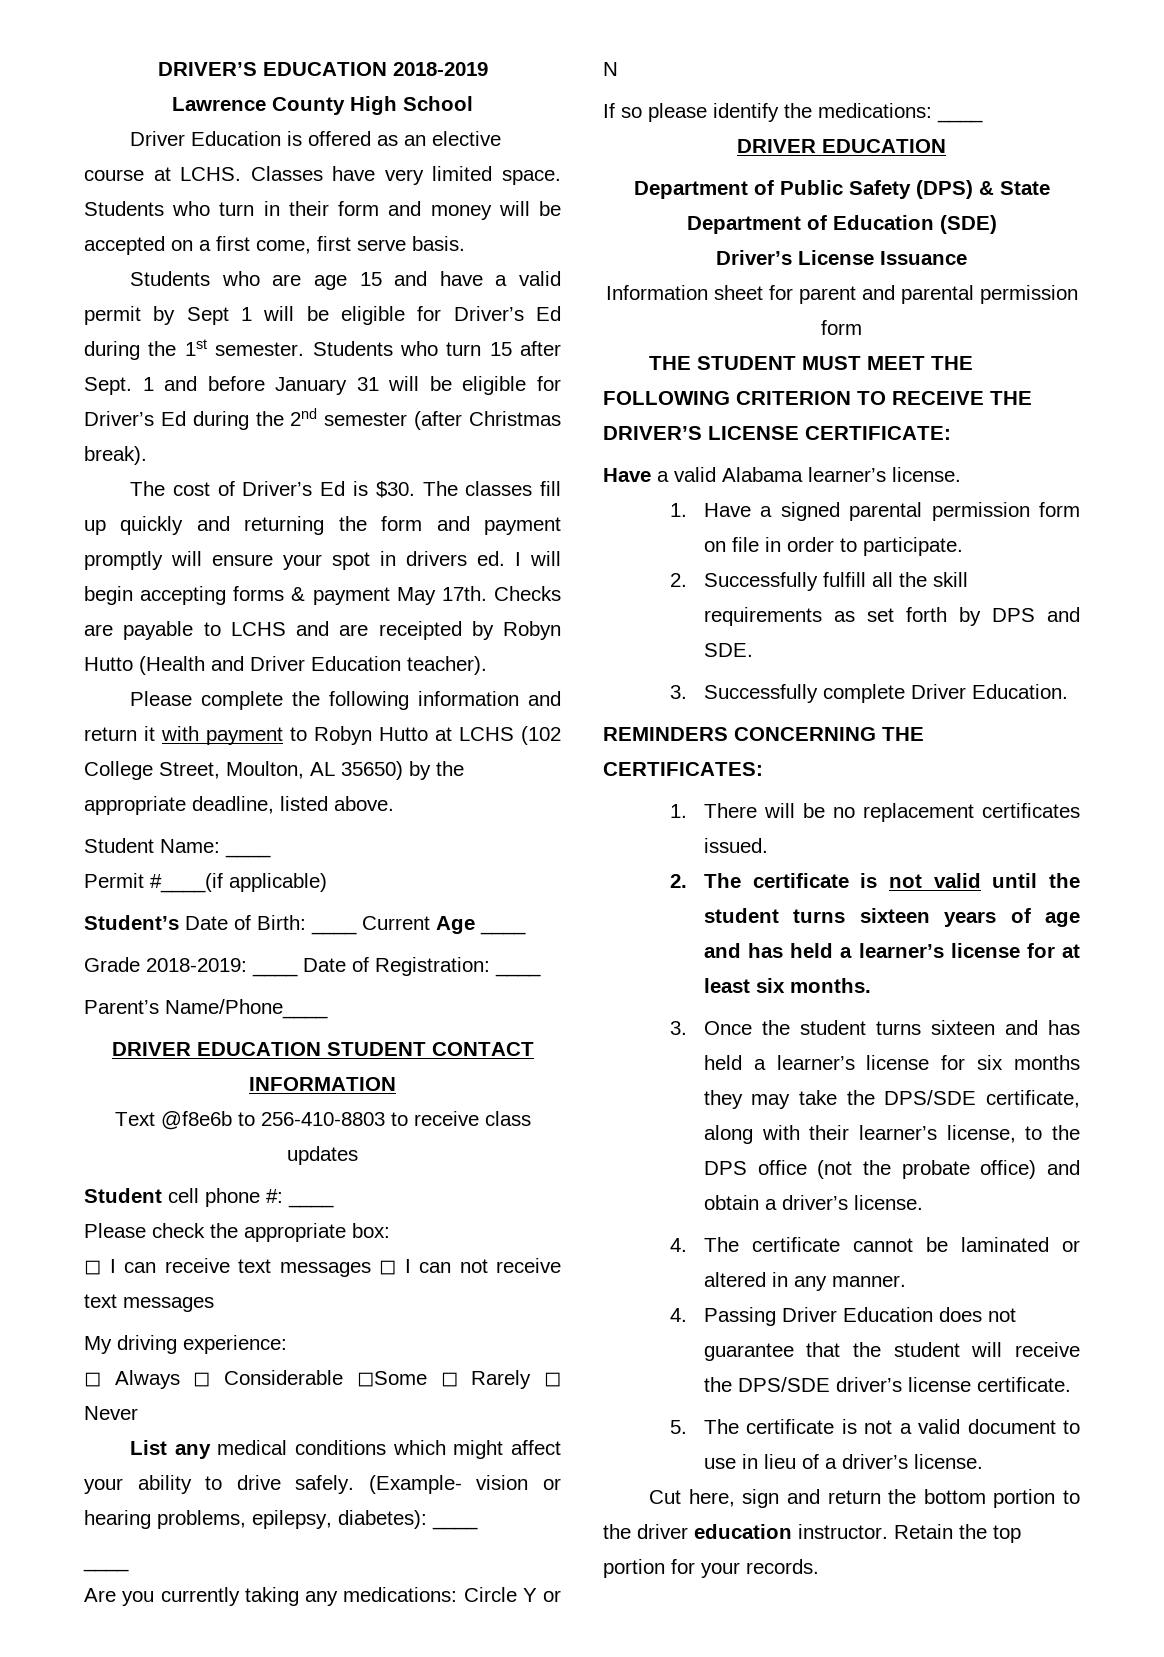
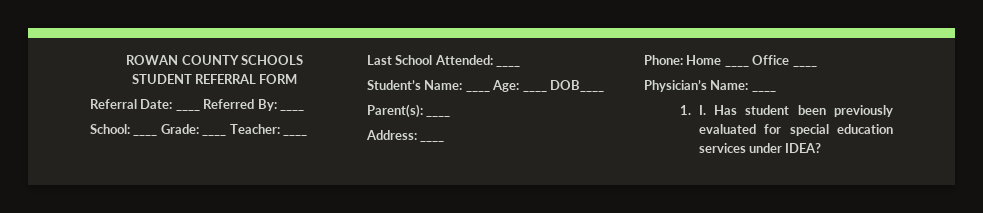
[157,62,488,76] [172,96,473,115] [130,131,502,146] [84,166,561,185] [84,201,561,220] [84,236,465,255] [130,271,561,290] [84,306,561,325] [84,339,561,360] [84,376,561,395] [84,408,561,430] [84,446,147,465] [130,481,561,498] [84,516,561,535] [84,551,561,570] [84,586,561,605] [84,621,561,640] [84,656,487,675] [130,691,561,710] [84,726,561,745] [84,761,464,780] [84,796,394,815] [84,838,220,853] [225,853,271,858] [84,873,327,893] [84,915,306,930] [311,930,357,935] [362,916,526,935] [84,957,247,972] [252,972,298,977] [303,957,541,977] [84,999,328,1019] [111,1042,534,1056] [249,1077,396,1091] [114,1111,531,1130] [287,1146,358,1165] [84,1188,283,1207] [288,1203,334,1208] [84,1223,390,1242] [84,1258,561,1277] [84,1294,214,1312] [84,1335,287,1354] [84,1370,561,1389] [84,1406,138,1420] [130,1440,561,1459] [84,1475,561,1494] [84,1510,478,1530] [83,1567,129,1572] [84,1587,561,1606] [603,62,618,76] [603,103,932,122] [937,118,983,123] [737,139,946,153] [633,180,1050,199] [686,215,997,234] [716,250,967,265] [605,285,1078,304] [821,320,862,335] [649,356,974,370] [603,391,1032,405] [603,426,951,440] [603,467,961,482] [670,502,1080,521] [703,537,963,556] [670,572,968,591] [703,607,1080,626] [703,643,753,657] [670,684,1068,703] [603,727,924,741] [603,762,763,776] [670,803,1080,822] [703,838,768,853] [670,873,1080,888] [703,908,1080,927] [703,943,1080,958] [703,978,871,993] [670,1020,1080,1035] [703,1055,1080,1070] [703,1090,1080,1109] [703,1125,1080,1144] [703,1160,1080,1179] [703,1195,923,1210] [670,1237,1080,1252] [703,1272,906,1291] [670,1307,1016,1326] [703,1342,1080,1361] [703,1377,1071,1392] [670,1419,1080,1434] [703,1454,983,1469] [649,1489,1080,1508] [603,1524,1021,1543] [603,1559,819,1578] DRIVER’S EDUCATION 2018-2019 // Lawrence County High School // Driver Education is offered as an elective course at LCHS. Classes have very limited space. Students who turn in their form and money will be accepted on a first come, first serve basis. // Students who are age 15 and have a valid permit by Sept 1 will be eligible for Driver’s Ed during the 1st semester. Students who turn 15 after Sept. 1 and before January 31 will be eligible for Driver’s Ed during the 2nd semester (after Christmas break). // The cost of Driver’s Ed is $30. The classes fill up quickly and returning the form and payment promptly will ensure your spot in drivers ed. I will begin accepting forms & payment May 17th. Checks are payable to LCHS and are receipted by Robyn Hutto (Health and Driver Education teacher). // Please complete the following information and return it with payment to Robyn Hutto at LCHS (102 College Street, Moulton, AL 35650) by the appropriate deadline, listed above. // Student Name: ____ // Permit #____(if applicable) // Student’s Date of Birth: ____ Current Age ____ // Grade 2018-2019: ____ Date of Registration: ____ // Parent’s Name/Phone____ // DRIVER EDUCATION STUDENT CONTACT INFORMATION // Text @f8e6b to 256-410-8803 to receive class updates // Student cell phone #: ____ // Please check the appropriate box: // ◻ I can receive text messages ◻ I can not receive text messages // My driving experience: // ◻ Always ◻ Considerable ◻Some ◻ Rarely ◻ Never // List any medical conditions which might affect your ability to drive safely. (Example- vision or hearing problems, epilepsy, diabetes): ____ // ____ // Are you currently taking any medications: Circle Y or N // If so please identify the medications: ____ // DRIVER EDUCATION // Department of Public Safety (DPS) & State Department of Education (SDE) // Driver’s License Issuance // Information sheet for parent and parental permission form // THE STUDENT MUST MEET THE FOLLOWING CRITERION TO RECEIVE THE DRIVER’S LICENSE CERTIFICATE: // Have a valid Alabama learner’s license. // 1. Have a signed parental permission form on file in order to participate. // 2. Successfully fulfill all the skill requirements as set forth by DPS and SDE. // 3. Successfully complete Driver Education. // REMINDERS CONCERNING THE CERTIFICATES: // 1. There will be no replacement certificates issued. // 2. The certificate is not valid until the student turns sixteen years of age and has held a learner’s license for at least six months. // 3. Once the student turns sixteen and has held a learner’s license for six months they may take the DPS/SDE certificate, along with their learner’s license, to the DPS office (not the probate office) and obtain a driver’s license. // 4. The certificate cannot be laminated or altered in any manner. // 4. Passing Driver Education does not guarantee that the student will receive the DPS/SDE driver’s license certificate. // 5. The certificate is not a valid document to use in lieu of a driver’s license. // Cut here, sign and return the bottom portion to the driver education instructor. Retain the top portion for your records. -> [126,55,303,65] [131,74,298,84] [90,99,173,109] [175,109,200,111] [203,99,304,111] [90,124,130,134] [133,134,158,136] [160,124,199,134] [202,134,227,136] [229,124,280,134] [282,134,307,136] [367,55,493,65] [496,65,521,67] [367,80,463,90] [465,80,604,92] [367,104,451,118] [366,130,417,140] [420,140,445,142] [644,55,722,65] [724,65,749,67] [752,55,790,65] [792,65,817,67] [644,80,749,92] [751,90,776,92] [680,105,893,117] [698,124,893,136] [698,143,822,153] ROWAN COUNTY SCHOOLS // STUDENT REFERRAL FORM // Referral Date: ____ Referred By: ____ // School: ____ Grade: ____ Teacher: ____ // Last School Attended: ____ // Student’s Name: ____ Age: ____ DOB____ // Parent(s): ____ // Address: ____ // Phone: Home ____ Office ____ // Physician’s Name: ____ // 1. I. Has student been previously evaluated for special education services under IDEA?

